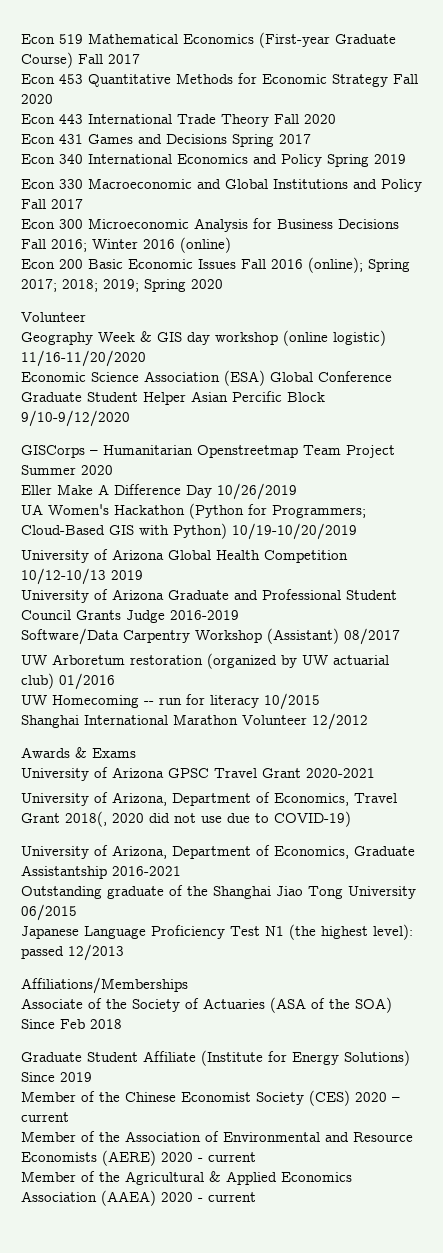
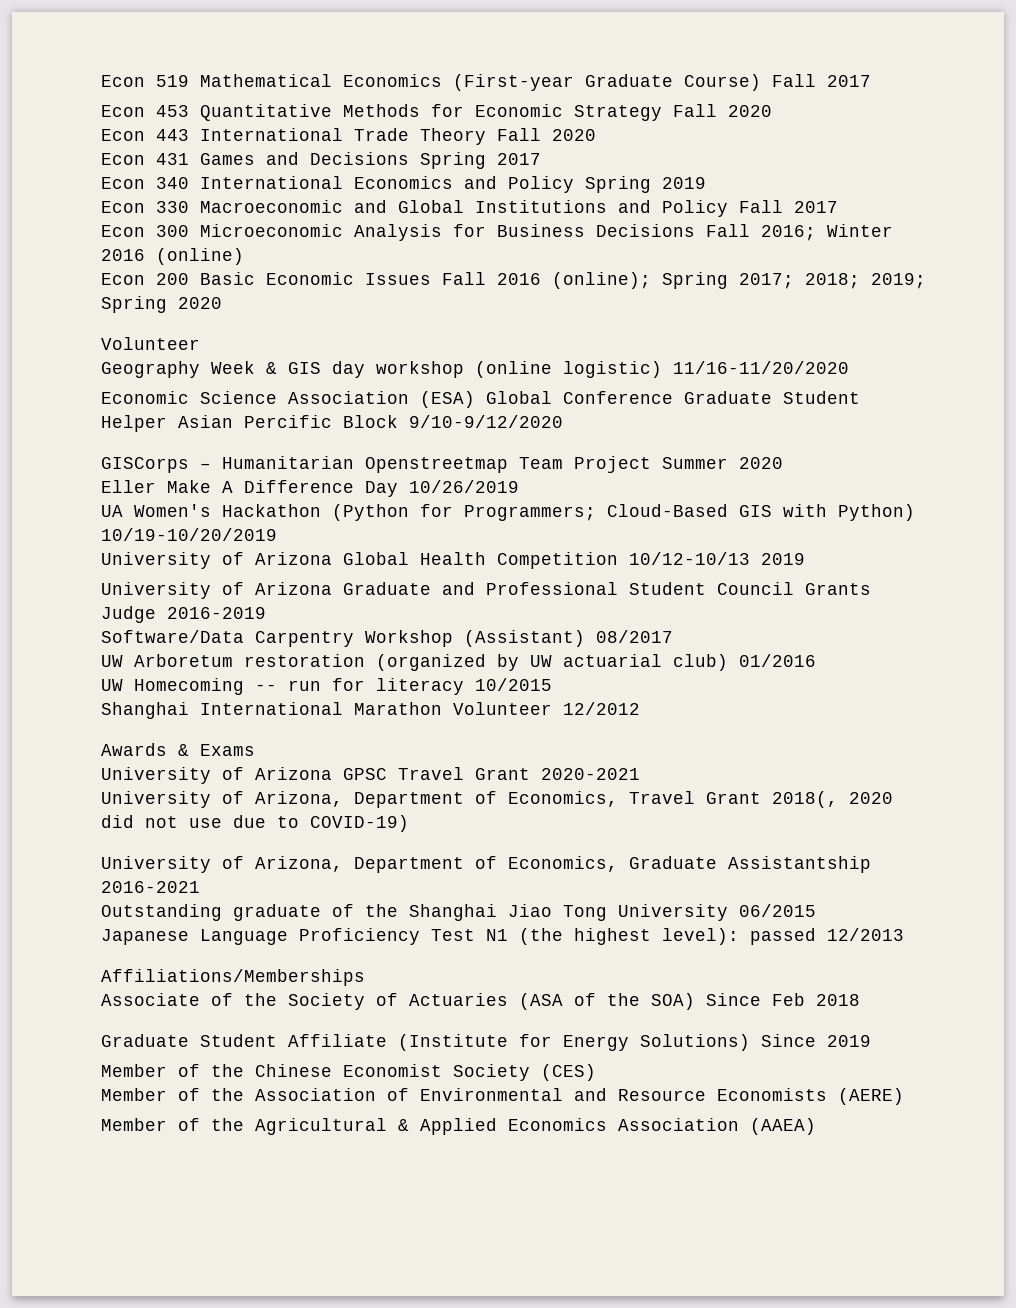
[355,1092,400,1102] [21,1112,69,1122] 2020 – current -> (596, 1072) none
[161,1152,256,1162] 2020 - current -> (904, 1096) none
[161,1192,256,1202] 2020 - current -> (816, 1126) none

